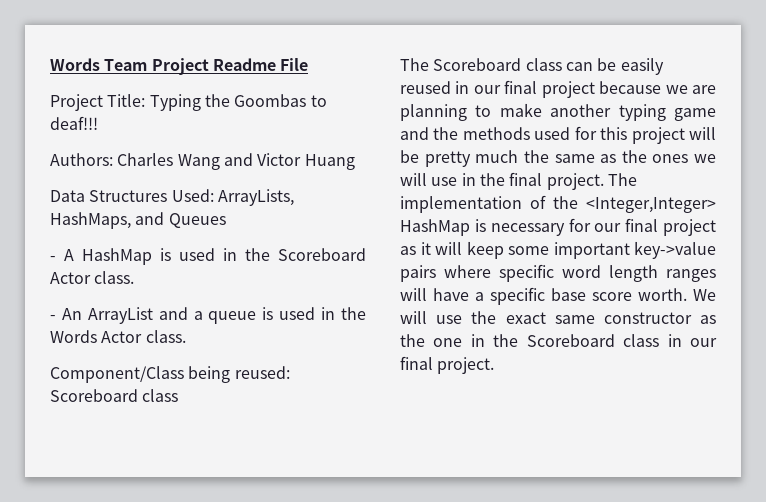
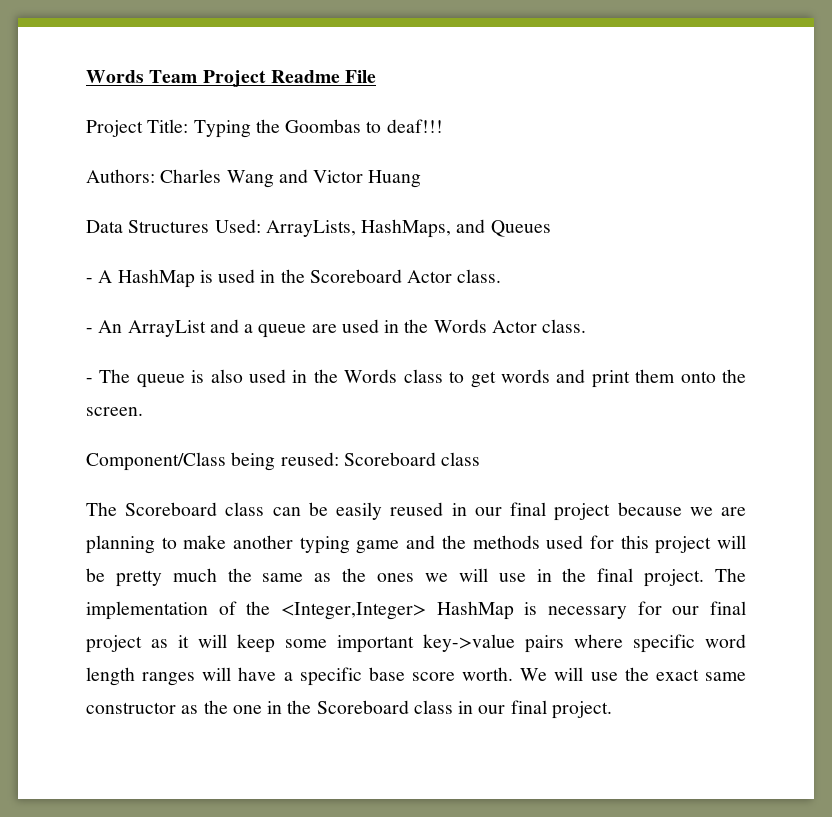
[262,307,274,320] is -> [311,324,337,333] are
(186, 336) none -> [86,369,746,388] [86,407,143,416] // - The queue is also used in the Words class to get words and print them onto the screen.

